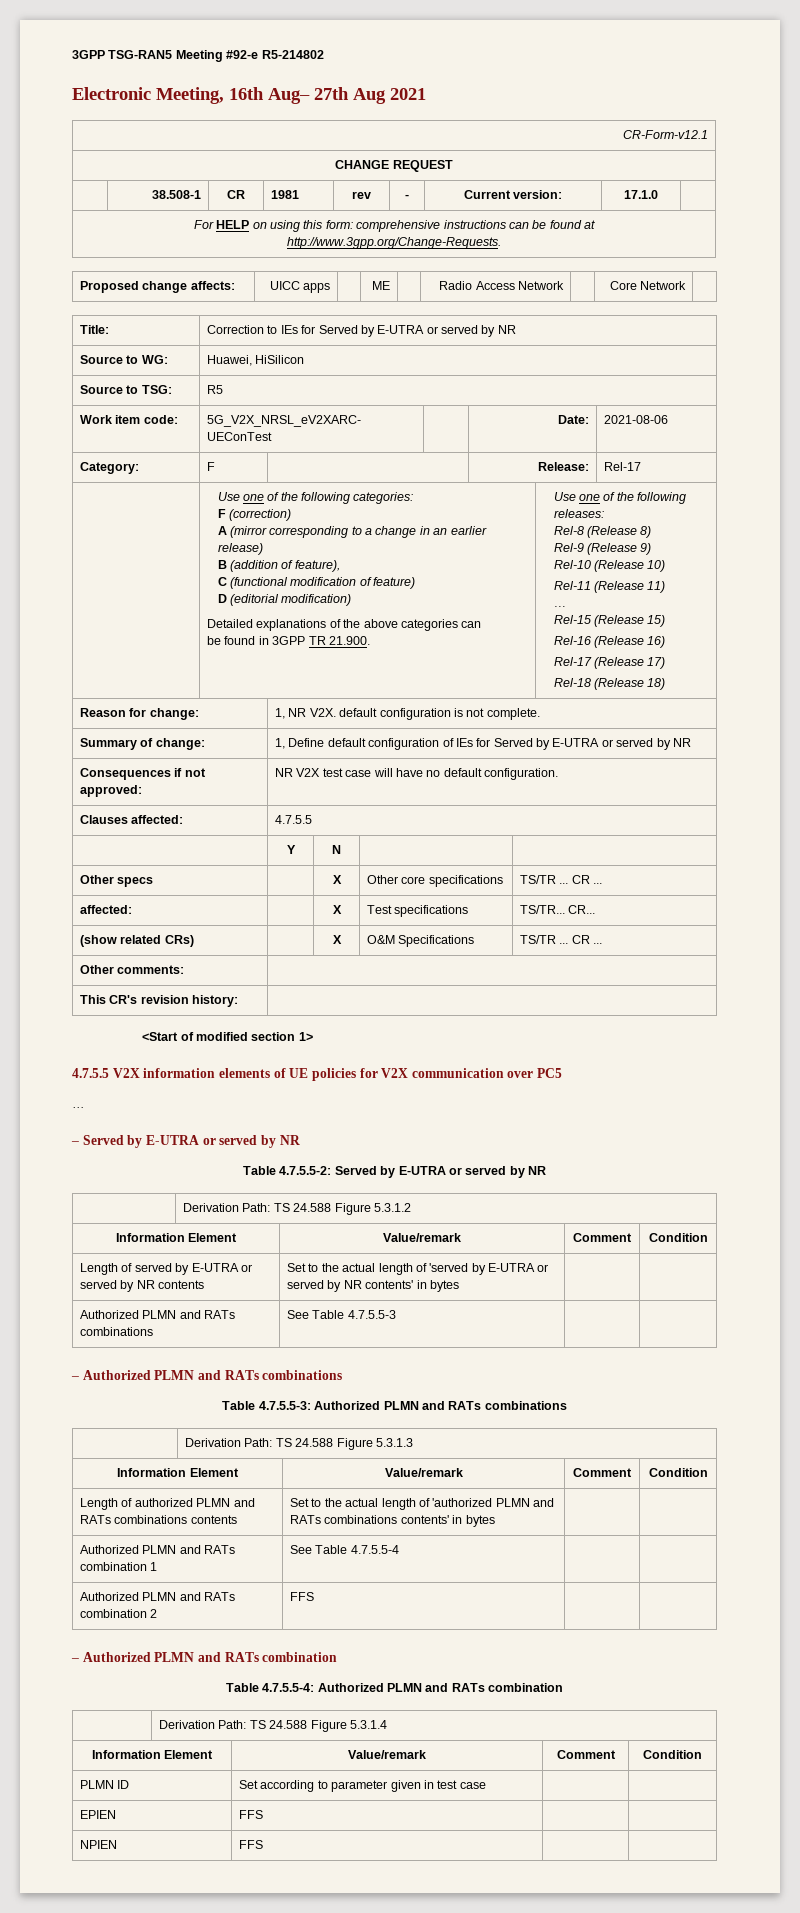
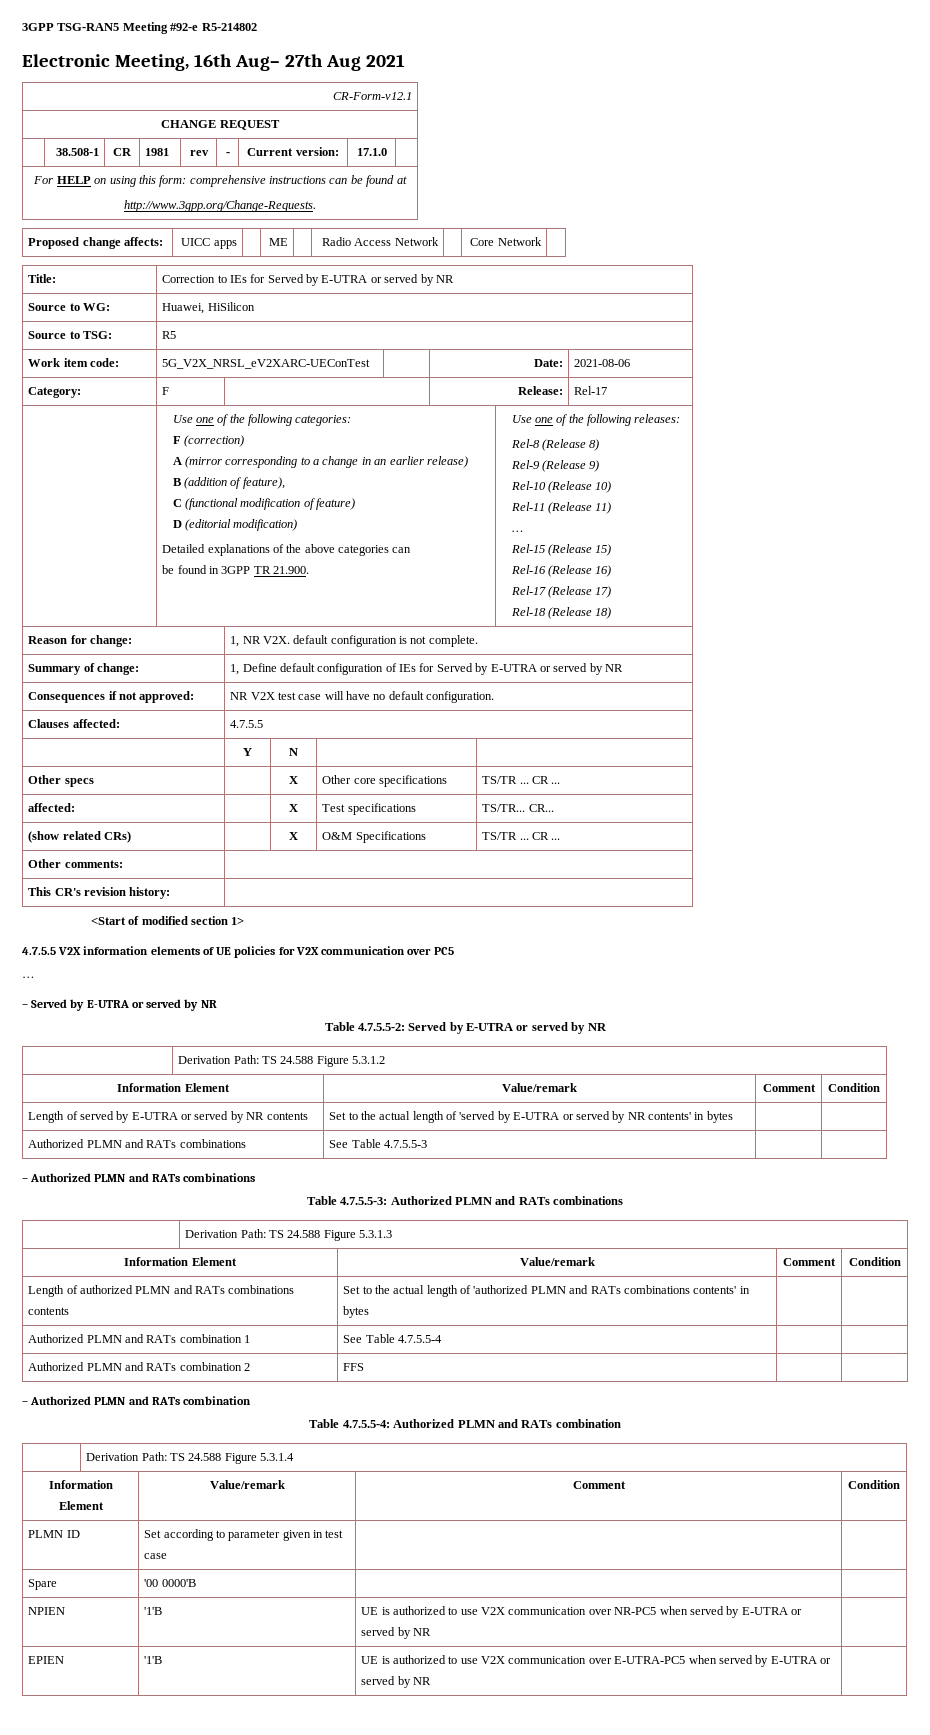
[80,1810,117,1819] [239,1810,264,1819] [80,1840,118,1849] [239,1840,264,1849] EPIEN | FFS | | // NPIEN | FFS | -> [28,1579,58,1590] [144,1579,196,1587] [28,1607,66,1615] [144,1607,163,1615] [361,1606,803,1618] [361,1627,431,1639] [28,1656,65,1664] [144,1656,163,1664] [361,1655,832,1667] [361,1676,431,1688] Spare | '00 0000'B | | // NPIEN | '1'B | UE is authorized to use V2X communication over NR-PC5 when served by E-UTRA or served by NR | // EPIEN | '1'B | UE is authorized to use V2X communication over E-UTRA-PC5 when served by E-UTRA or served by NR

